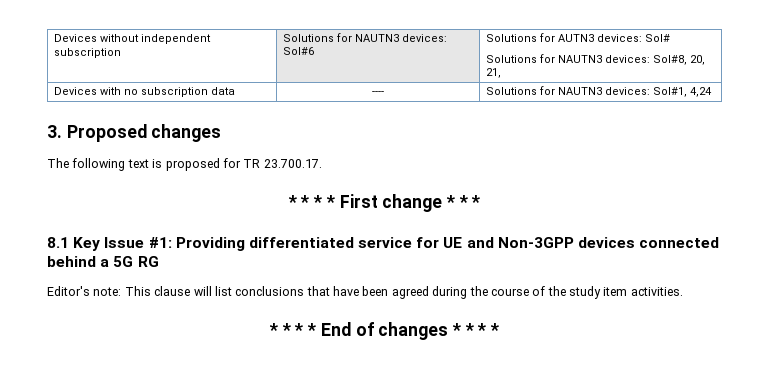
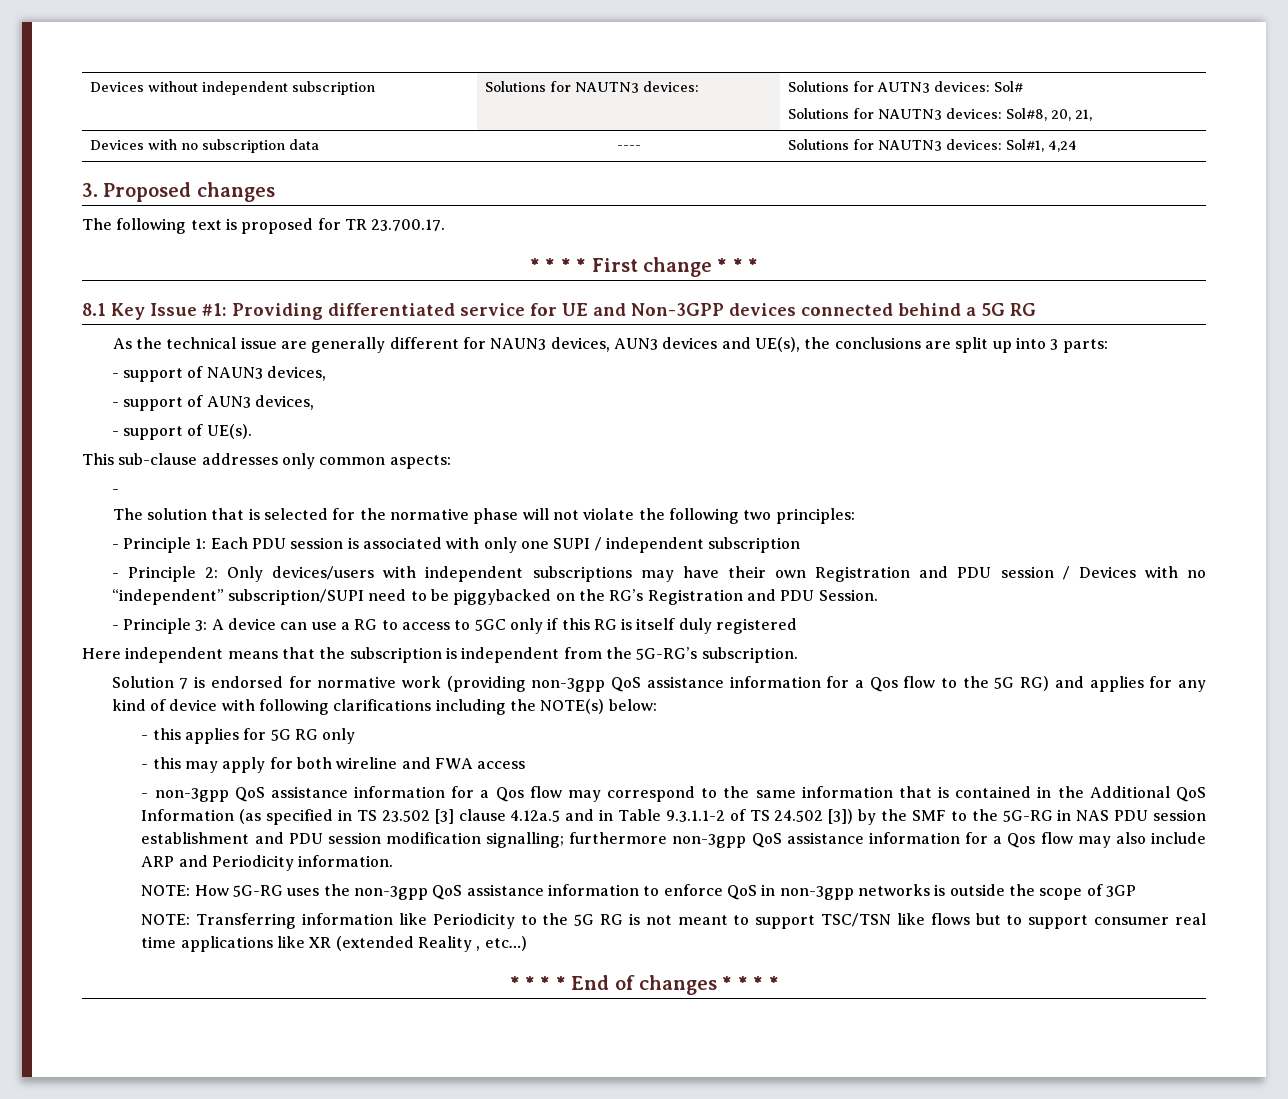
[283,47,315,55] Sol#6 -> (700, 86) none
[47,286,683,299] Editor's note: This clause will list conclusions that have been agreed during the course of the study item activities. -> [112,337,1108,353] [111,366,326,382] [111,395,314,411] [111,424,252,440] [82,453,451,469] [111,489,119,494] [112,508,855,524] [111,537,801,553] [111,566,1207,582] [111,589,878,605] [111,618,798,634] [82,647,798,663] [111,676,1206,692] [111,699,657,715] [141,728,356,744] [141,757,526,773] [141,786,1206,802] [141,809,1206,825] [141,832,1206,848] [141,855,394,871] [141,884,1136,900] [141,913,1207,929] [141,936,527,952] As the technical issue are generally different for NAUN3 devices, AUN3 devices and UE(s), the conclusions are split up into 3 parts: // - support of NAUN3 devices, // - support of AUN3 devices, // - support of UE(s). // This sub-clause addresses only common aspects: // - // The solution that is selected for the normative phase will not violate the following two principles: // - Principle 1: Each PDU session is associated with only one SUPI / independent subscription // - Principle 2: Only devices/users with independent subscriptions may have their own Registration and PDU session / Devices with no “independent” subscription/SUPI need to be piggybacked on the RG’s Registration and PDU Session. // - Principle 3: A device can use a RG to access to 5GC only if this RG is itself duly registered // Here independent means that the subscription is independent from the 5G-RG’s subscription. // Solution 7 is endorsed for normative work (providing non-3gpp QoS assistance information for a Qos flow to the 5G RG) and applies for any kind of device with following clarifications including the NOTE(s) below: // - this applies for 5G RG only // - this may apply for both wireline and FWA access // - non-3gpp QoS assistance information for a Qos flow may correspond to the same information that is contained in the Additional QoS Information (as specified in TS 23.502 [3] clause 4.12a.5 and in Table 9.3.1.1-2 of TS 24.502 [3]) by the SMF to the 5G-RG in NAS PDU session establishment and PDU session modification signalling; furthermore non-3gpp QoS assistance information for a Qos flow may also include ARP and Periodicity information. // NOTE: How 5G-RG uses the non-3gpp QoS assistance information to enforce QoS in non-3gpp networks is outside the scope of 3GP // NOTE: Transferring information like Periodicity to the 5G RG is not meant to support TSC/TSN like flows but to support consumer real time applications like XR (extended Reality , etc…)

